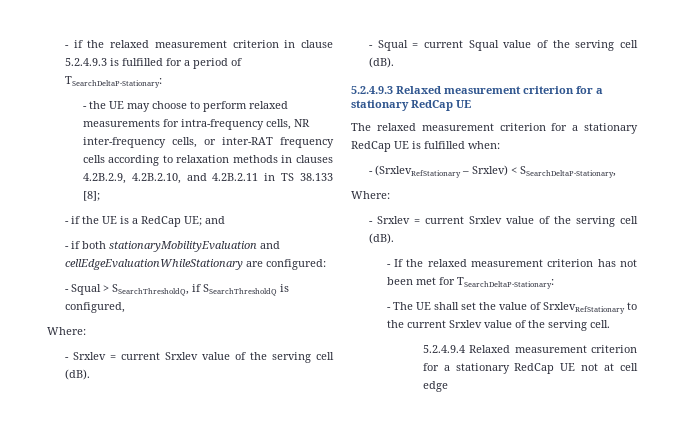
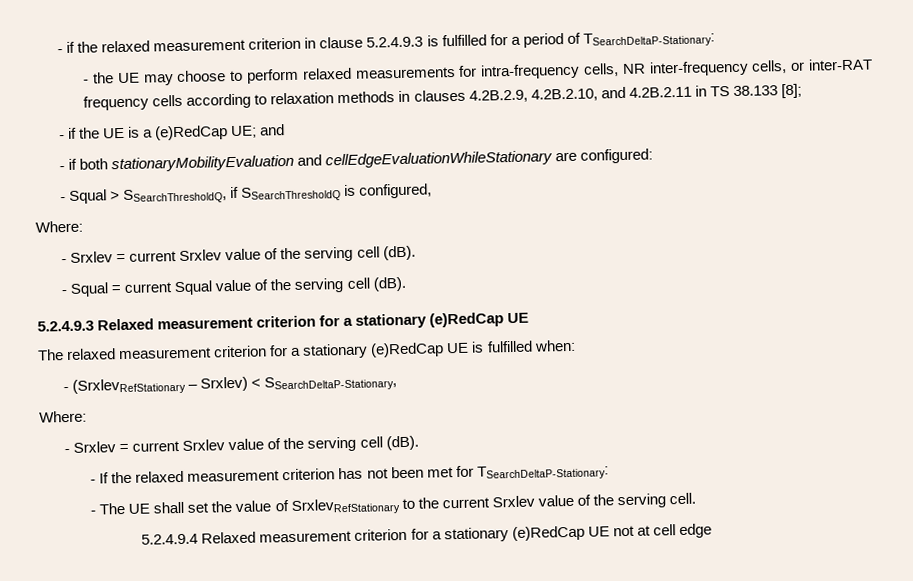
[140,216,181,227] RedCap -> [155,125,229,141] (e)RedCap
[411,100,453,111] RedCap -> [429,312,505,328] (e)RedCap
[351,141,391,152] RedCap -> [370,342,445,358] (e)RedCap
[514,363,555,374] RedCap -> [511,525,585,542] (e)RedCap

